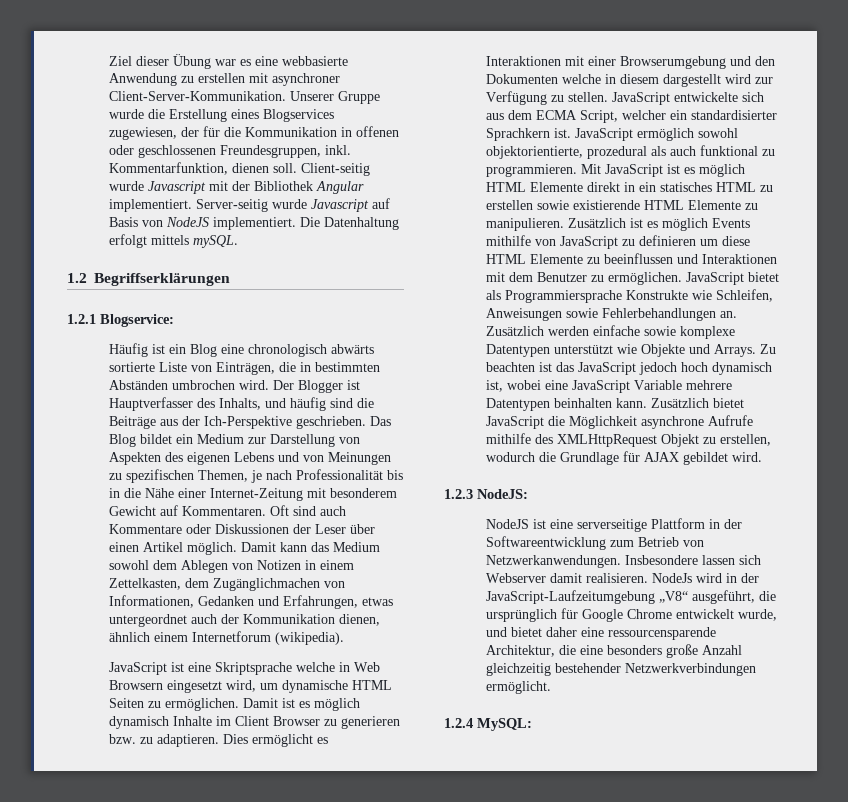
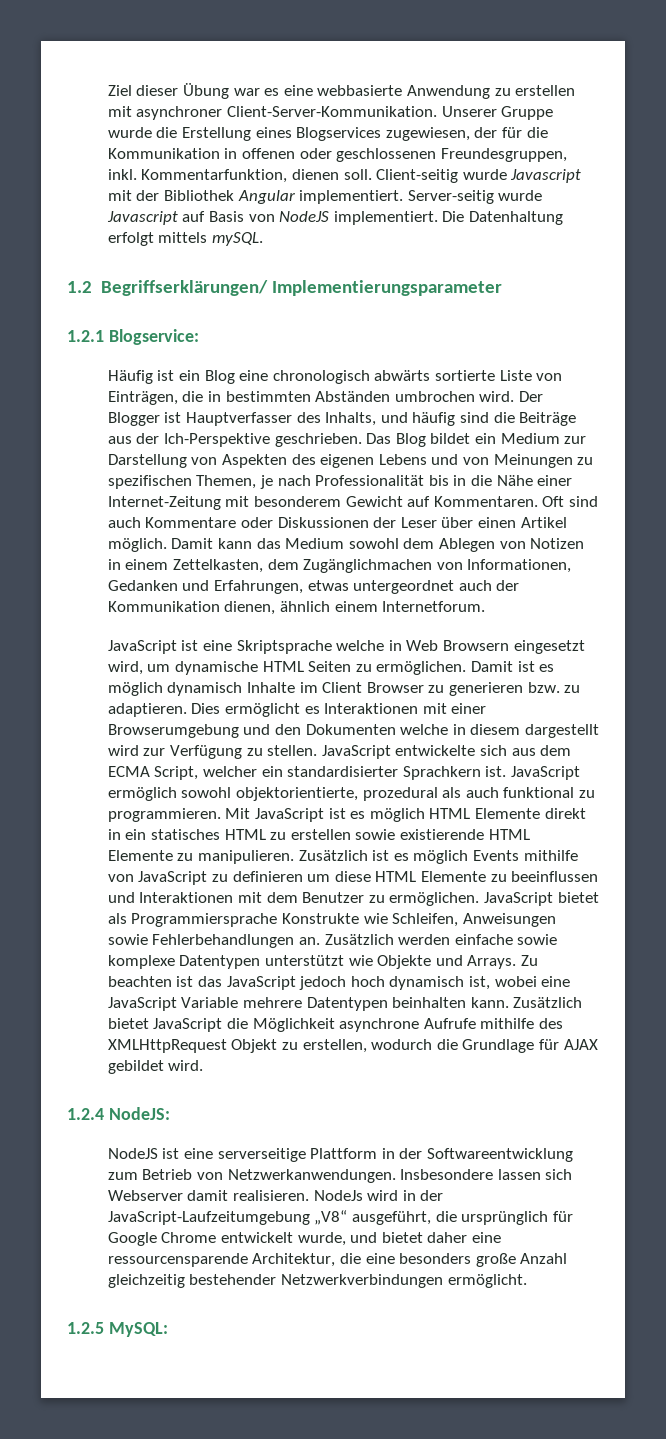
[94,273,230,286] Begriffserklärungen -> [100,280,502,296] Begriffserklärungen/ Implementierungsparameter
[192,631,345,645] Internetforum (wikipedia). -> [382,601,486,612] Internetforum.
[444,489,473,499] 1.2.3 -> [67,1108,104,1120] 1.2.4
[444,718,473,728] 1.2.4 -> [67,1322,104,1334] 1.2.5

